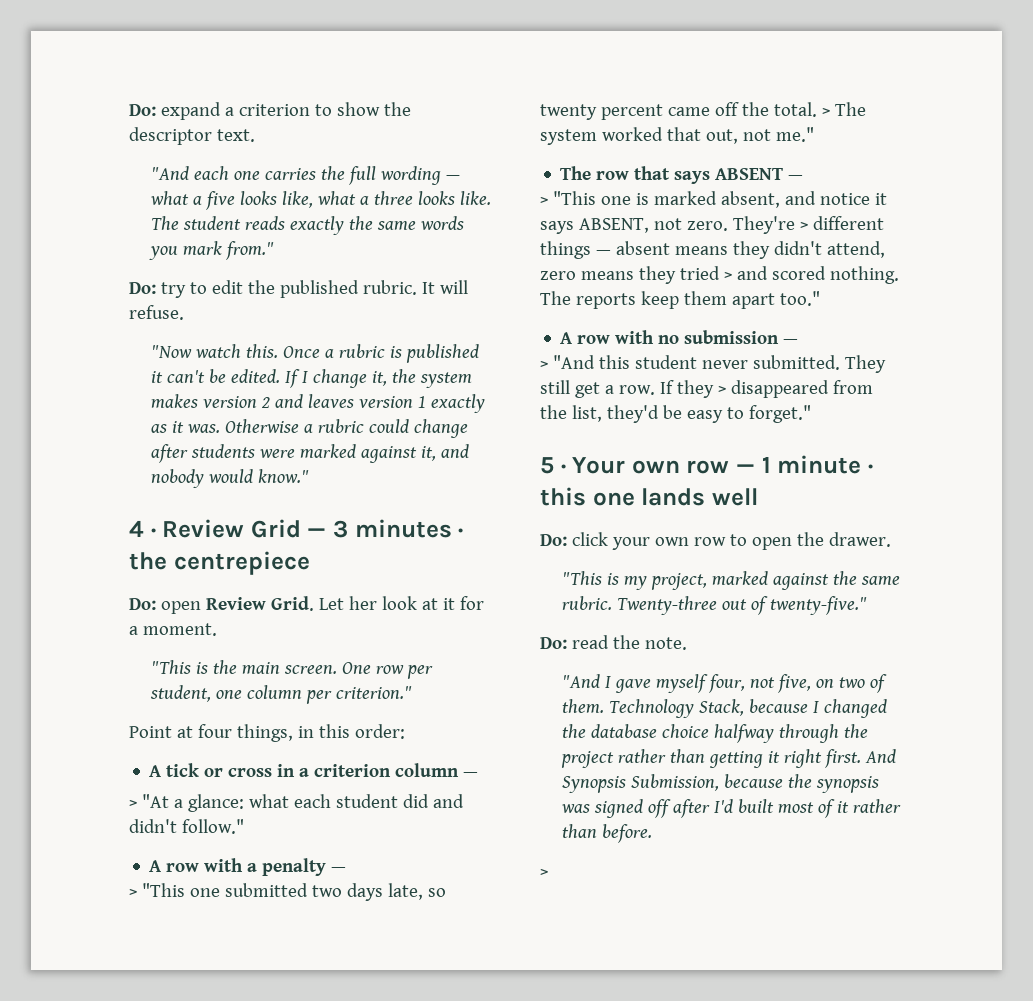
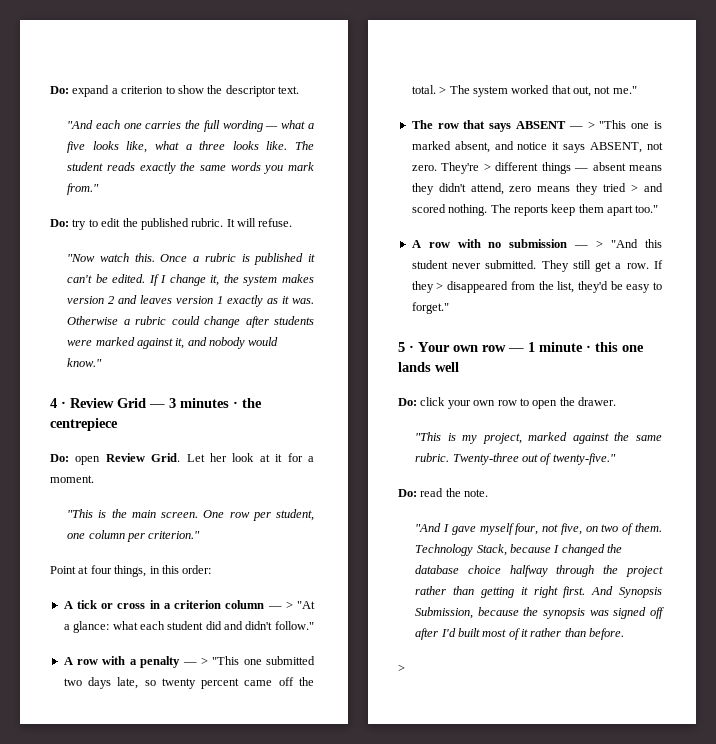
(479, 774) // -> (282, 607) none
(347, 869) // -> (197, 663) none
(804, 177) // -> (583, 127) none
(799, 341) // -> (589, 246) none

